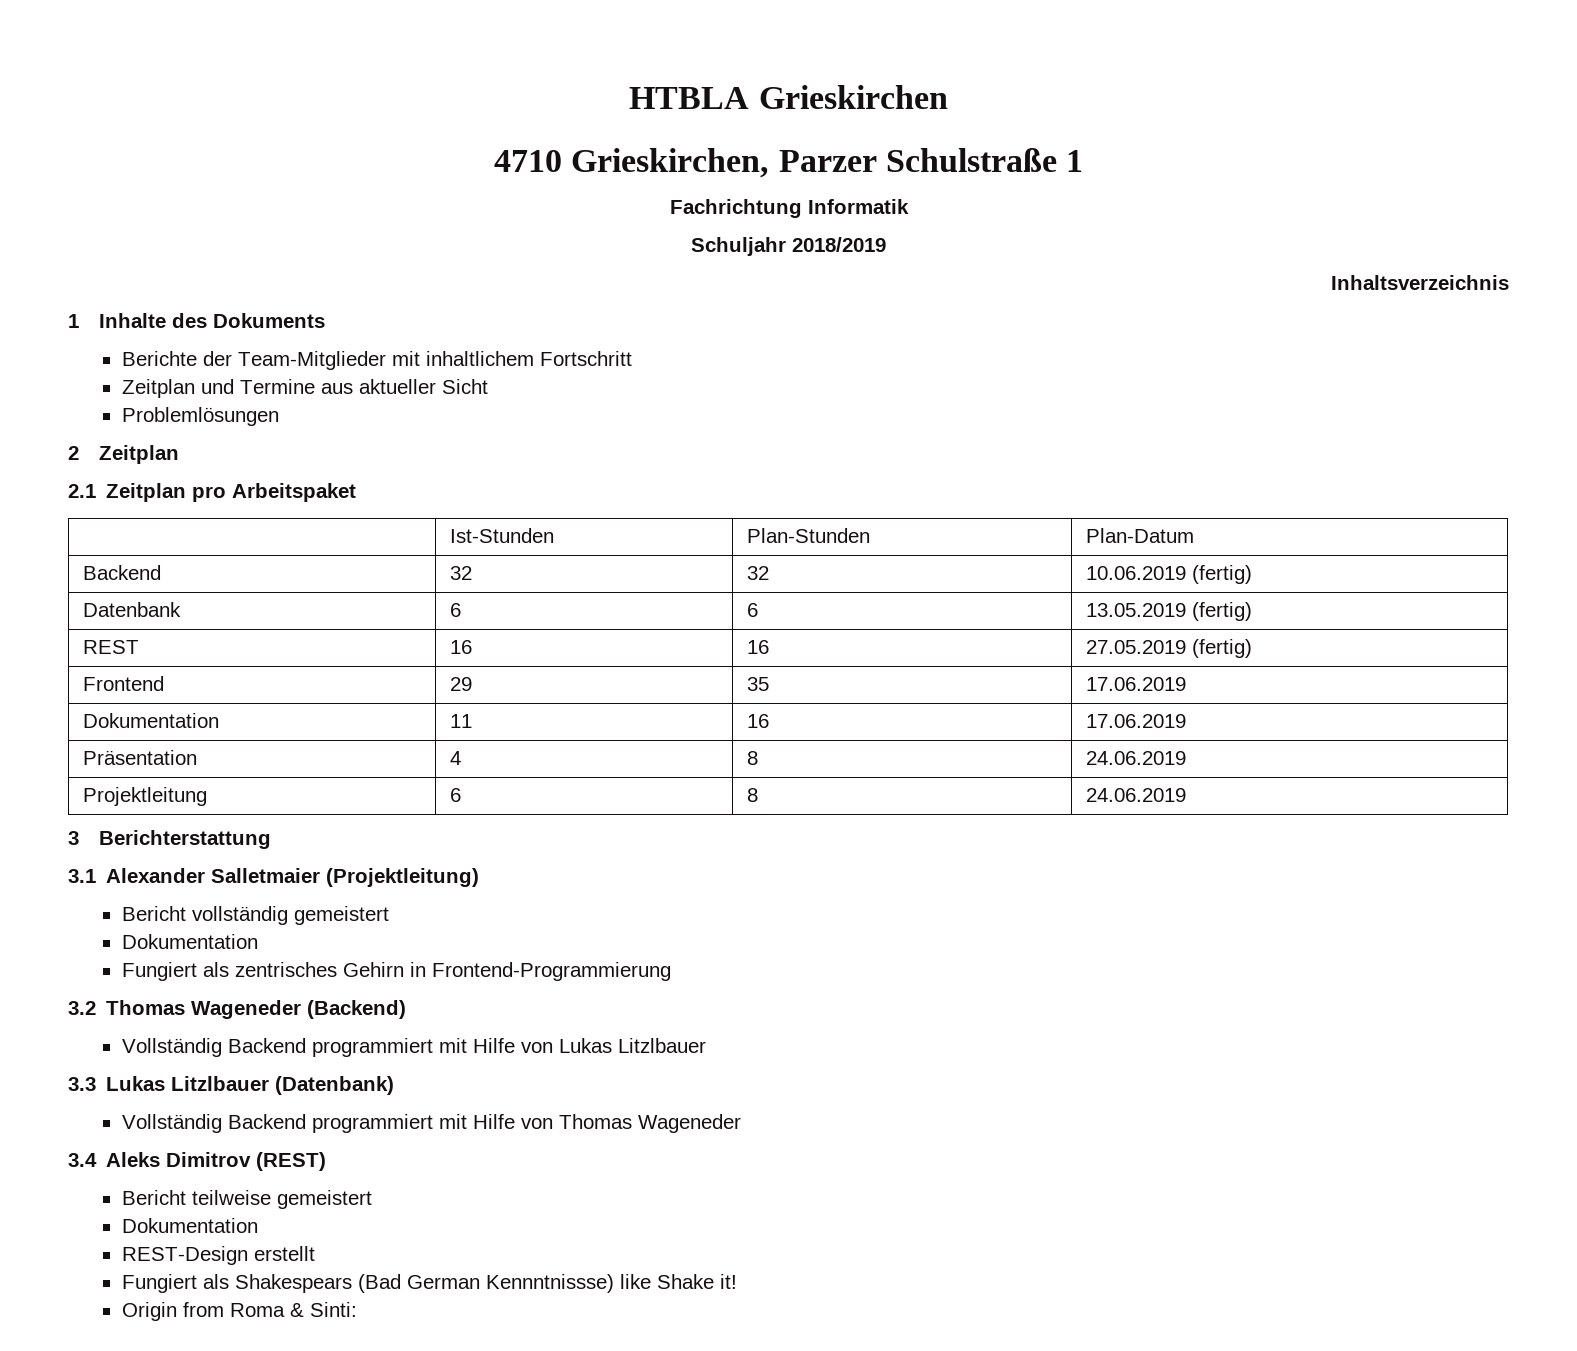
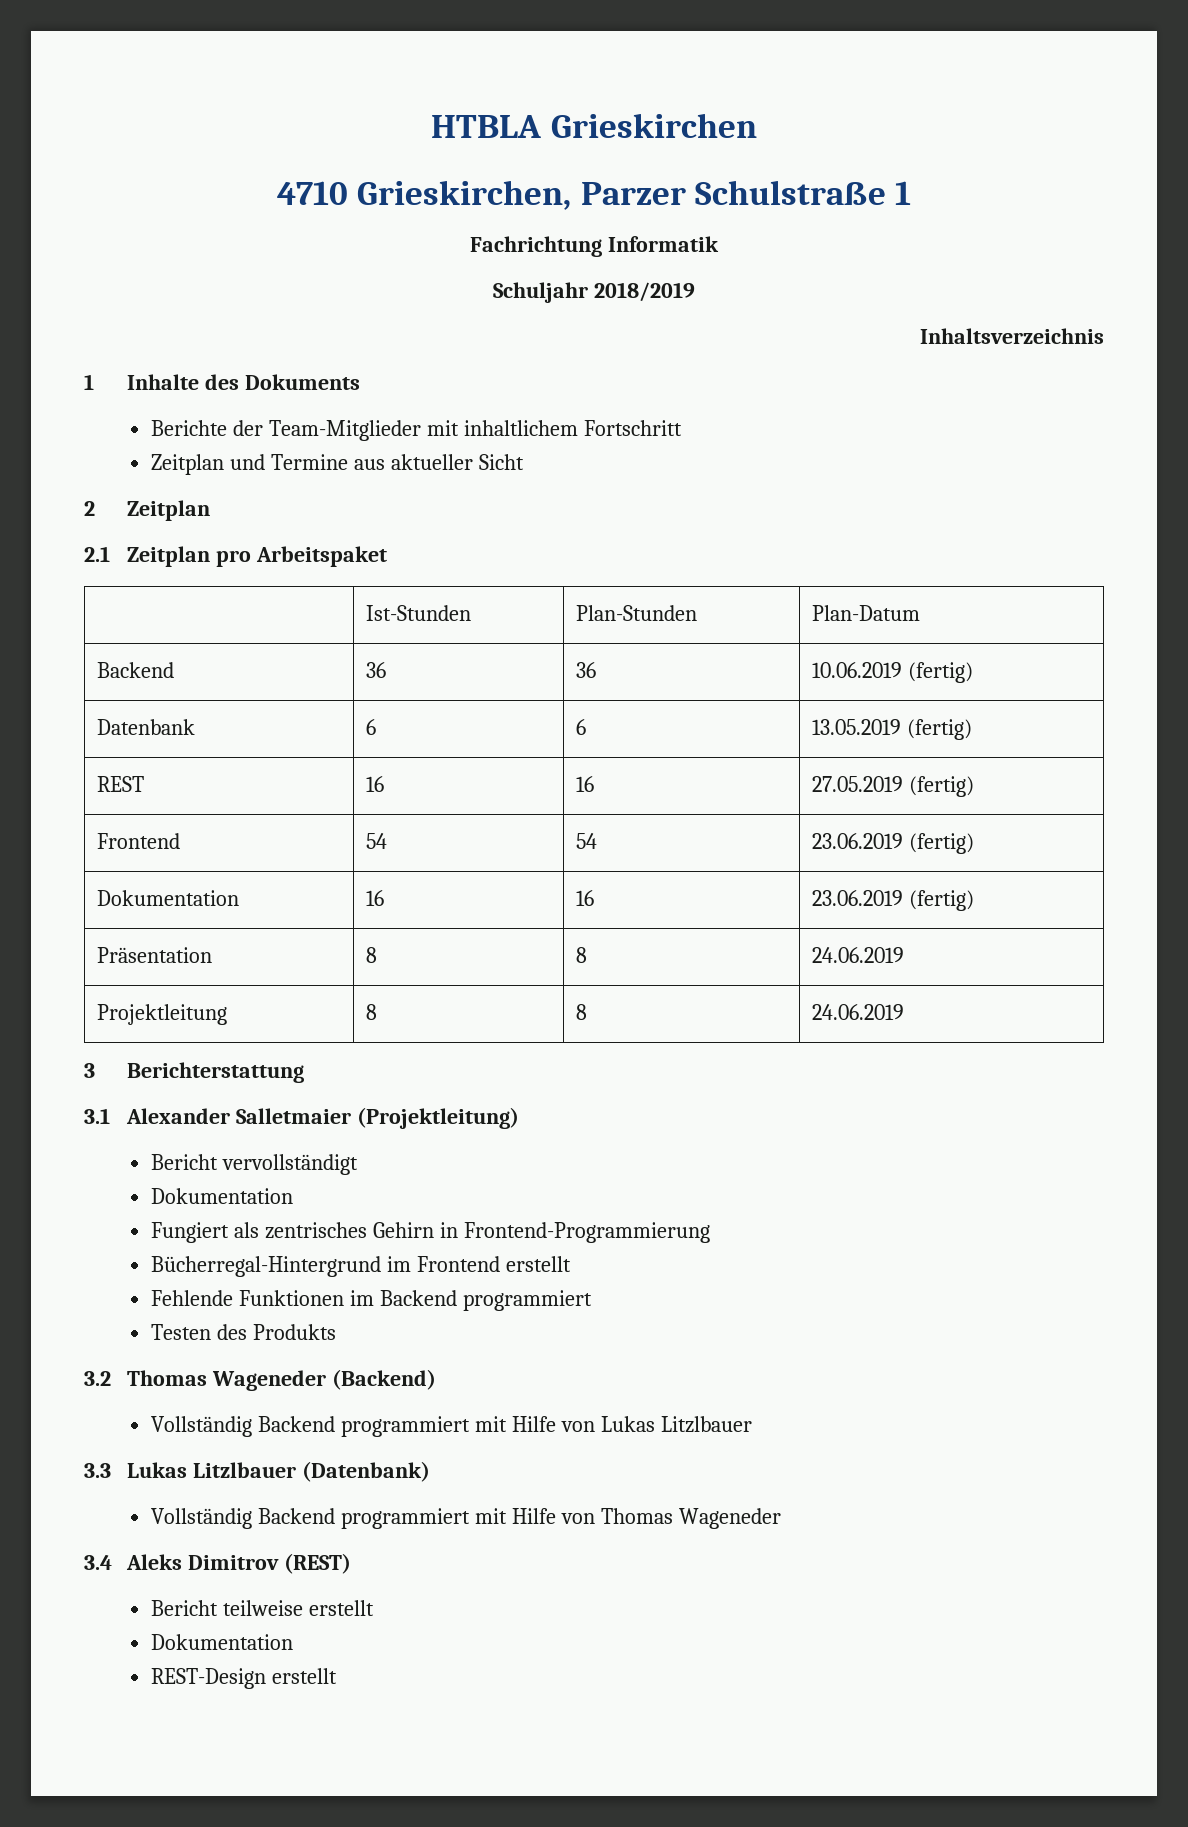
[121,407,279,426] // Problemlösungen -> (524, 462) none
[450,566,473,580] [747,566,770,580] 32 | 32 -> [366,662,387,678] [576,662,597,678] 36 | 36
[450,677,473,691] [747,677,770,691] [1086,677,1187,691] 29 | 35 | 17.06.2019 -> [366,833,388,849] [576,833,598,849] [812,833,975,854] 54 | 54 | 23.06.2019 (fertig)
[450,714,473,728] [747,714,770,728] [1086,714,1187,728] 11 | 16 | 17.06.2019 -> [366,890,385,906] [576,890,595,906] [812,890,975,911] 16 | 16 | 23.06.2019 (fertig)
[450,751,462,765] 4 -> [366,947,378,963] 8
[450,788,462,802] 6 -> [366,1004,378,1020] 8
[191,906,389,925] vollständig gemeistert -> [222,1154,359,1175] vervollständigt
(671, 971) none -> [151,1256,572,1277] [151,1290,593,1311] [151,1324,337,1340] // Bücherregal-Hintergrund im Frontend erstellt // Fehlende Funktionen im Backend programmiert // Testen des Produkts
[276,1190,372,1209] gemeistert -> [309,1600,375,1616] erstellt
[121,1274,737,1293] [121,1302,357,1321] // Fungiert als Shakespears (Bad German Kennntnissse) like Shake it! // Origin from Roma & Sinti: -> (338, 1676) none

